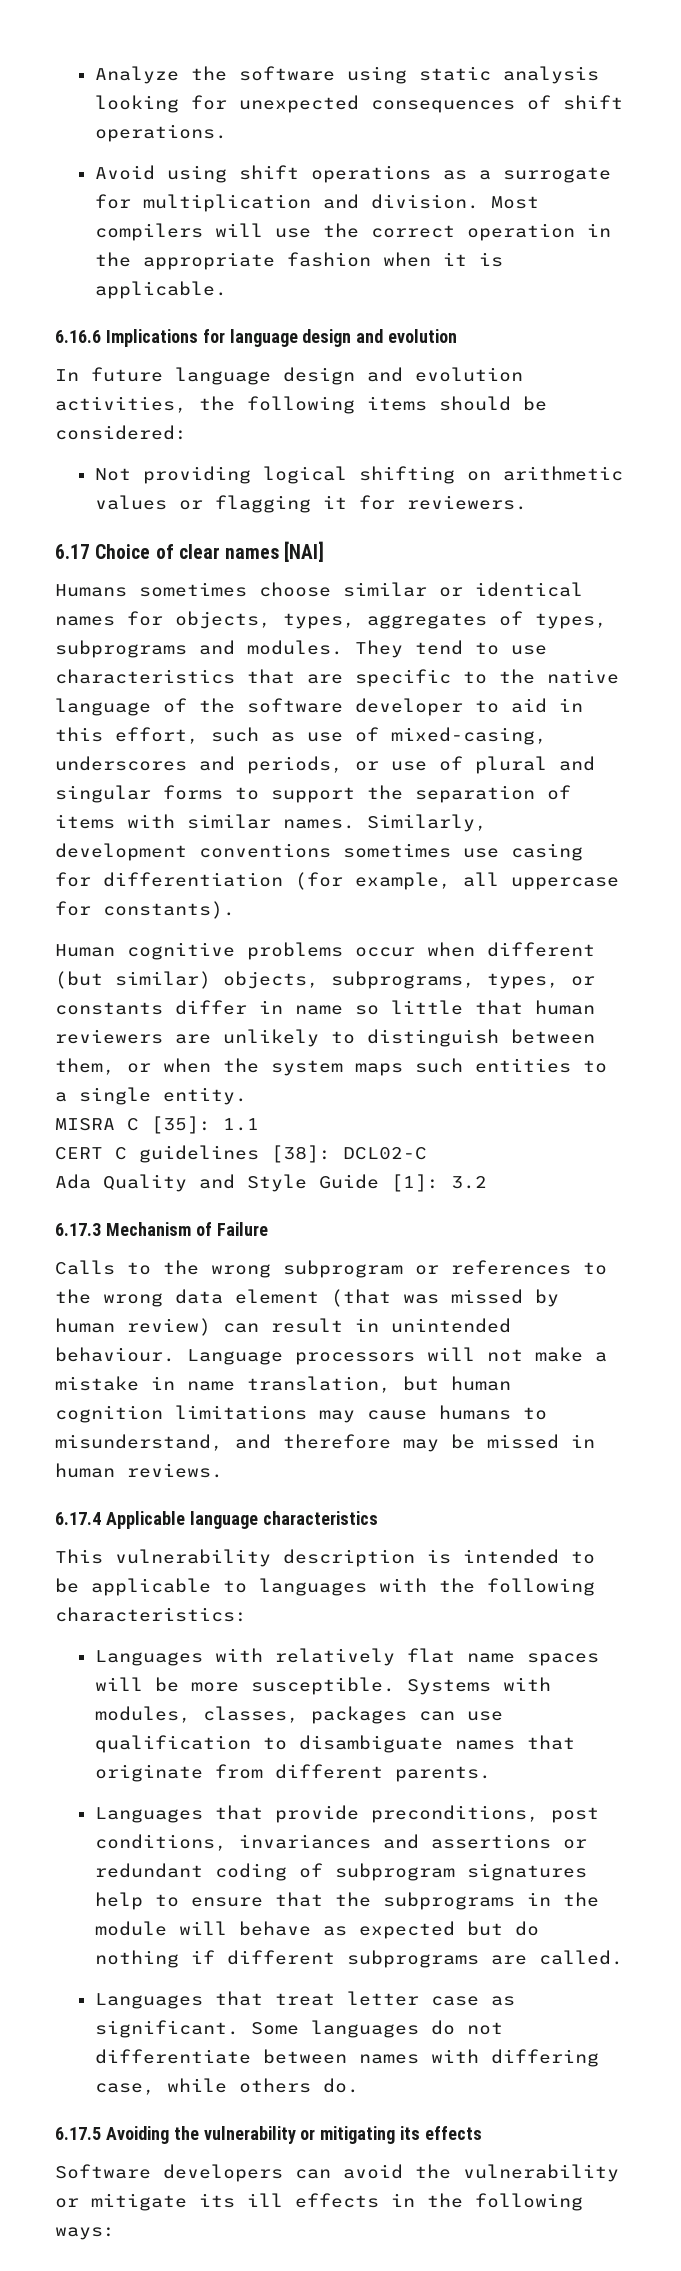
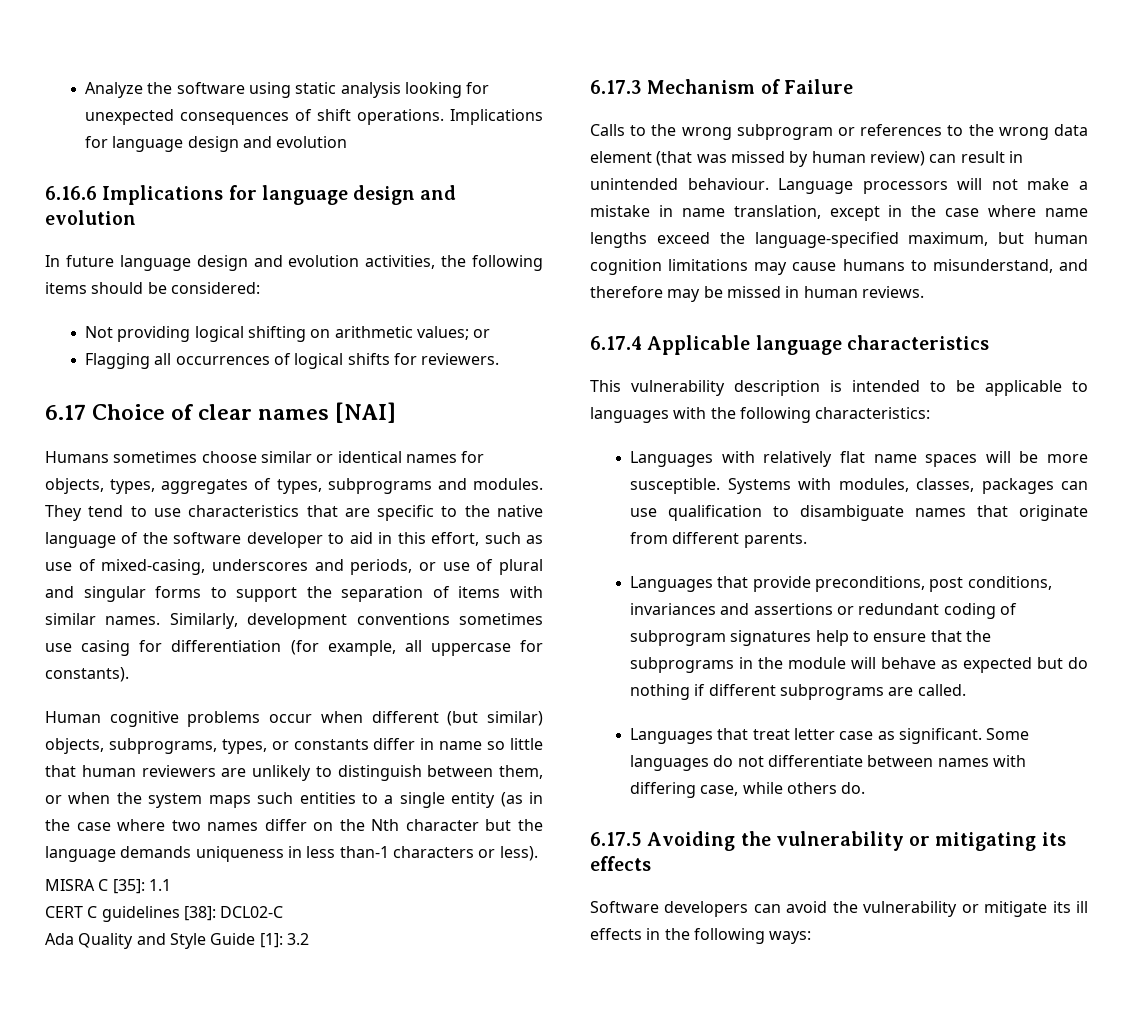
[94,165,611,183] [94,194,539,212] [94,223,611,241] [94,252,503,270] [94,281,227,299] // Avoid using shift operations as a surrogate for multiplication and division. Most compilers will use the correct operation in the appropriate fashion when it is applicable. -> [450,109,543,125] [85,136,348,152] Implications for language design and evolution
[94,495,347,513] values or flagging it -> [416,326,491,340] [85,353,390,369] values; or // Flagging all occurrences of logical shifts
[163,1087,247,1105] entity. -> [451,792,543,808] [45,819,544,831] [45,846,538,862] entity (as in the case where two names differ on the Nth character but the language demands uniqueness in less than-1 characters or less).
(391, 1384) none -> [829,205,1088,221] [590,232,989,248] except in the case where name lengths exceed the language-specified maximum,

